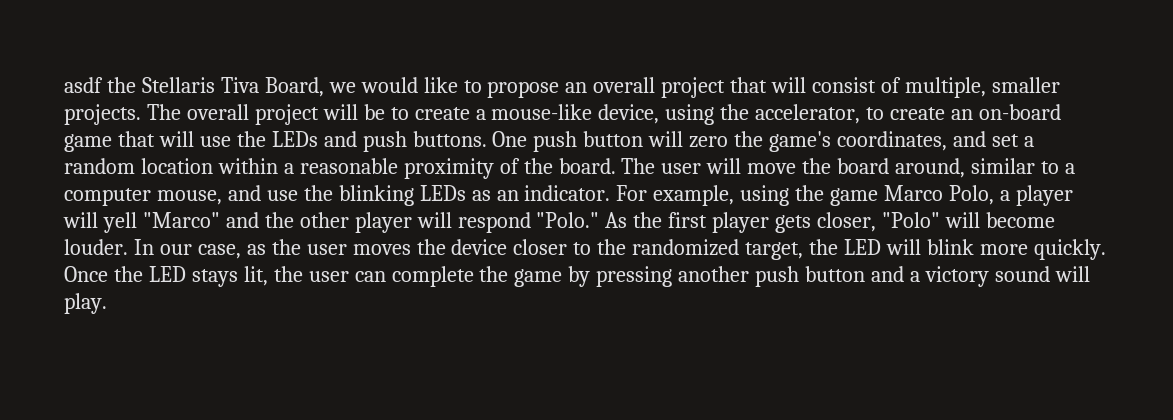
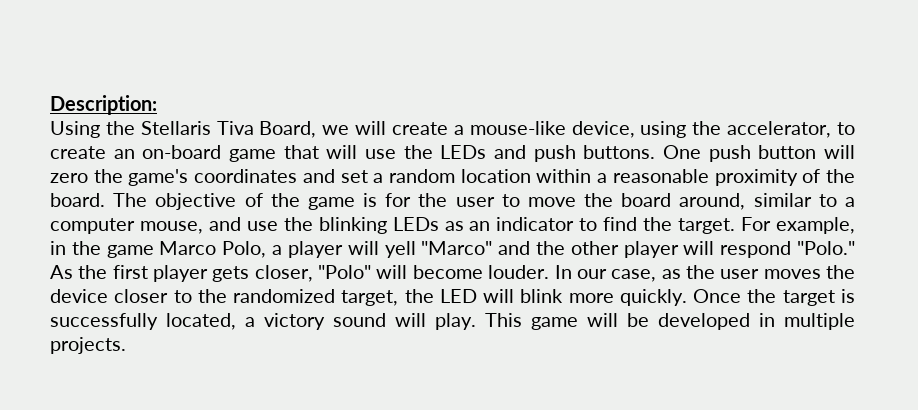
[64,77,103,93] asdf -> [50,95,157,115] [50,121,100,138] Description: // Using
[360,77,1060,98] [64,104,409,125] would like to propose an overall project that will consist of multiple, smaller projects. The overall project will be to -> [355,121,387,135] will
[837,131,948,151] coordinates, -> [194,169,298,183] coordinates
[661,158,742,174] user will -> [155,193,520,210] objective of the game is for the user to
[524,185,611,201] indicator. -> [496,217,736,234] indicator to find the target.
[740,185,790,206] using -> [50,241,66,255] in
[148,266,905,287] LED stays lit, the user can complete the game by pressing another push button and -> [782,289,855,306] [50,313,236,330] target is successfully located,
(107, 303) none -> [485,313,855,330] [50,337,126,354] This game will be developed in multiple projects.

